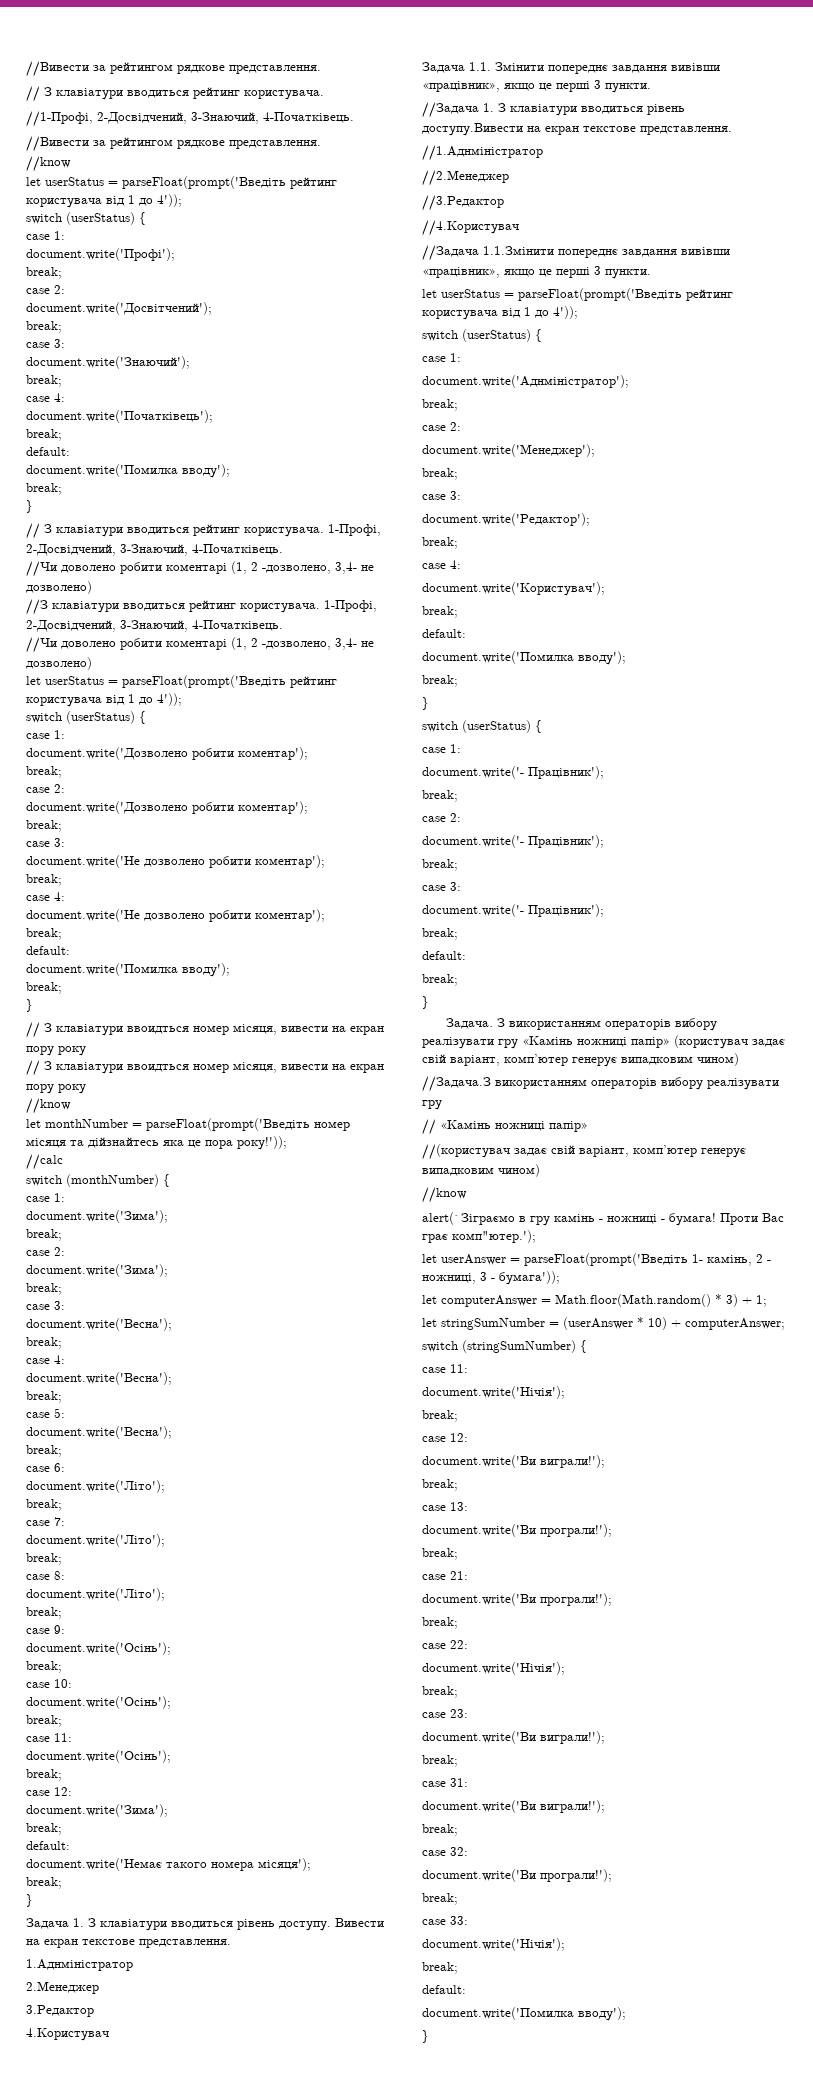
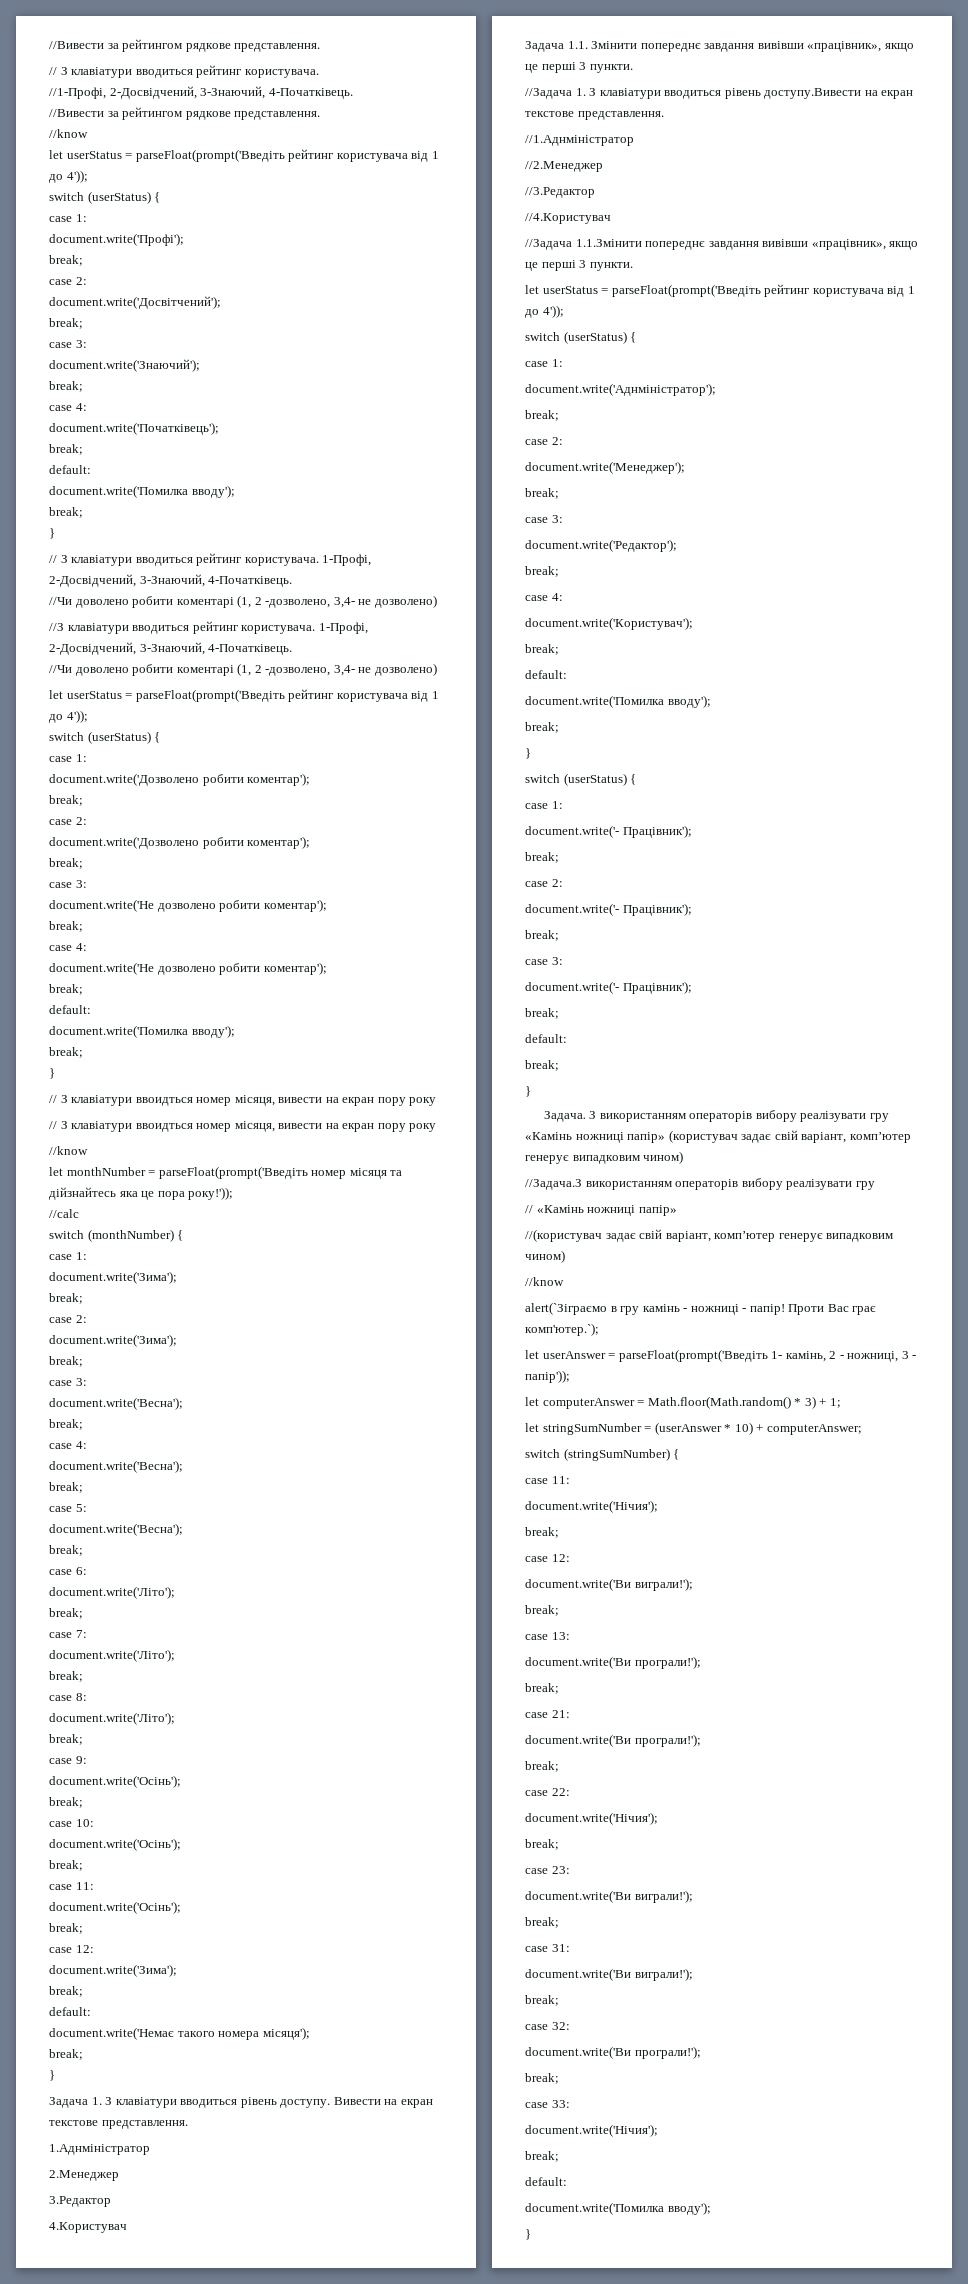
[669,1213,716,1226] бумага! -> [749,1304,785,1315] папір!
[452,1230,536,1243] комп"ютер.'); -> [525,1323,599,1336] комп'ютер.`);
[499,1271,560,1285] бумага')); -> [525,1370,570,1383] папір'));
[422,1386,565,1399] document.write('Нічія'); -> [525,1500,658,1513] document.write('Нічия');
[422,1662,565,1675] document.write('Нічія'); -> [525,1812,658,1825] document.write('Нічия');
[422,1938,565,1951] document.write('Нічія'); -> [525,2124,658,2137] document.write('Нічия');

